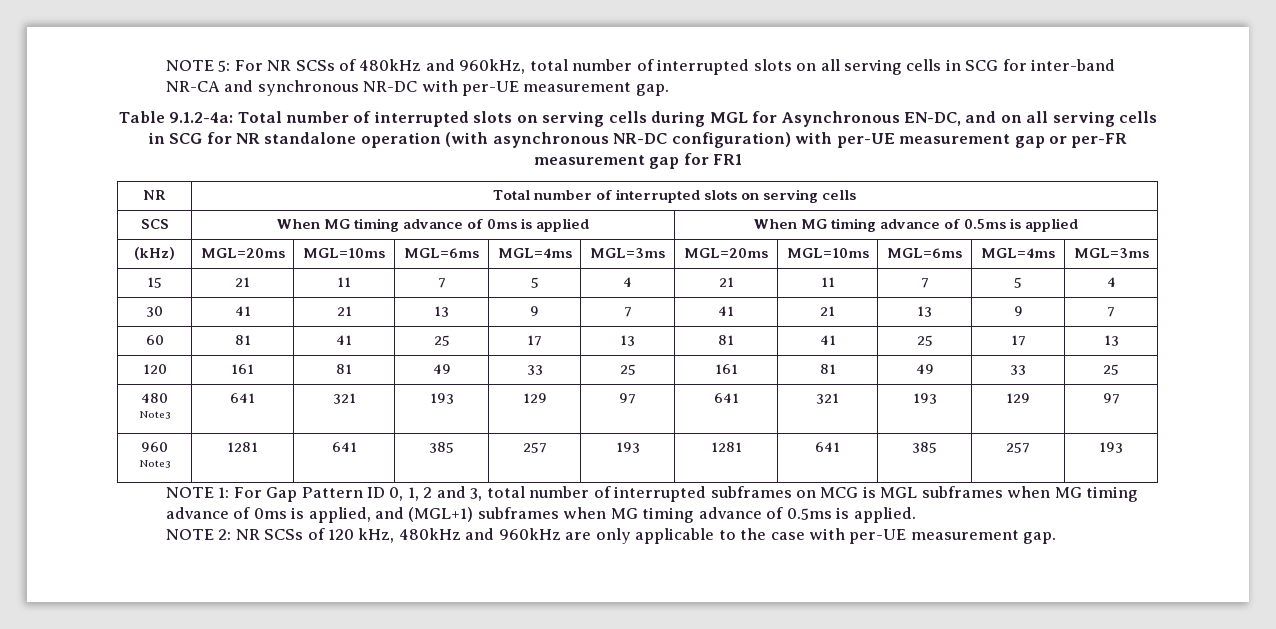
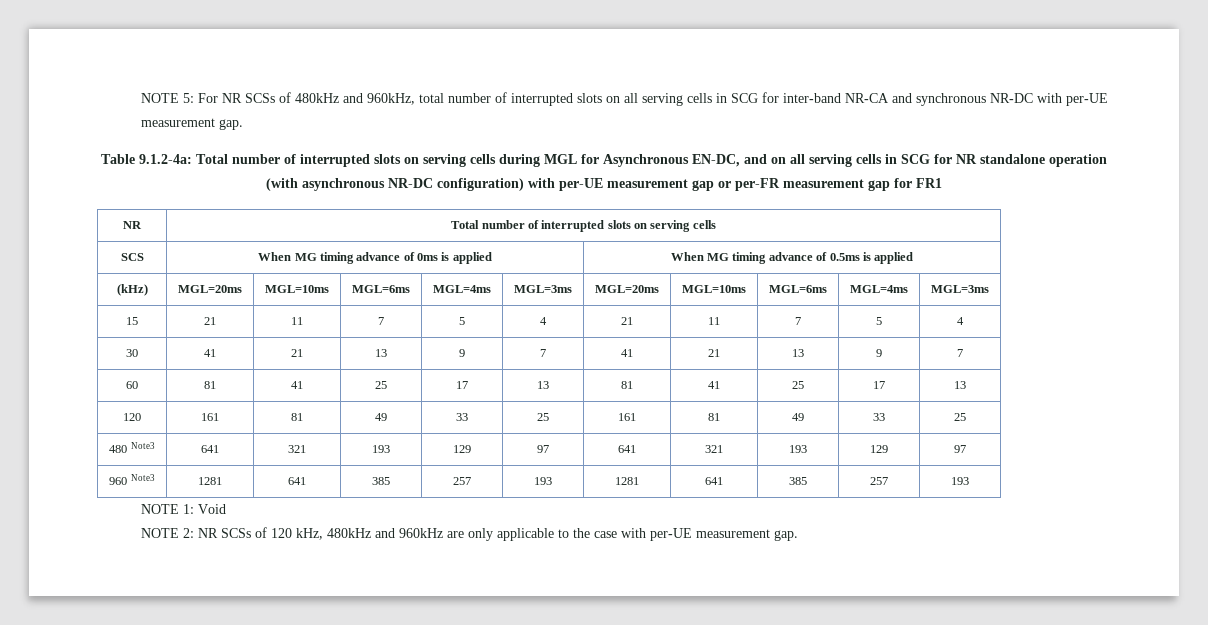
[233,486,1139,502] [165,507,916,523] For Gap Pattern ID 0, 1, 2 and 3, total number of interrupted subframes on MCG is MGL subframes when MG timing advance of 0ms is applied, and (MGL+1) subframes when MG timing advance of 0.5ms is applied. -> [198,504,227,514] Void

